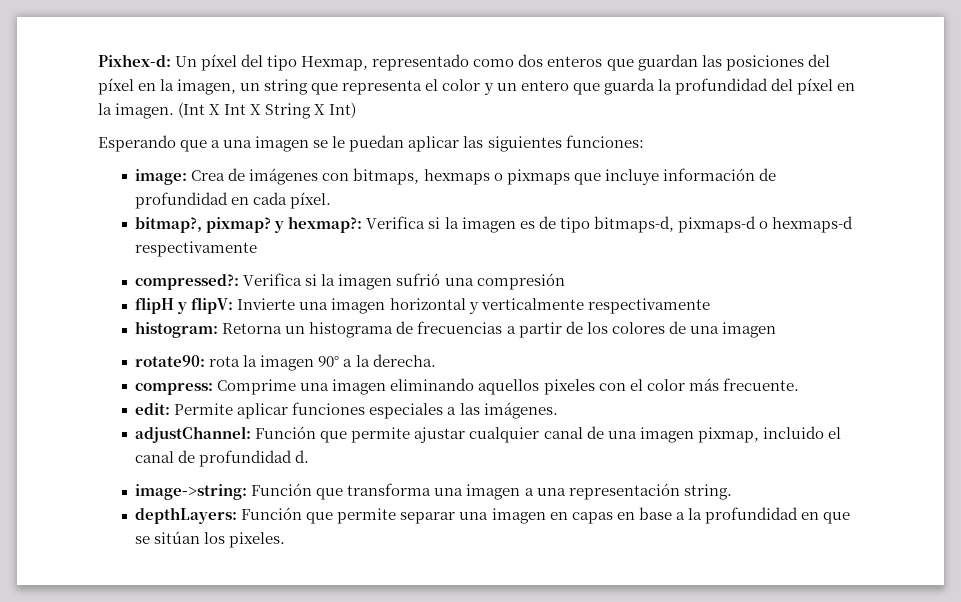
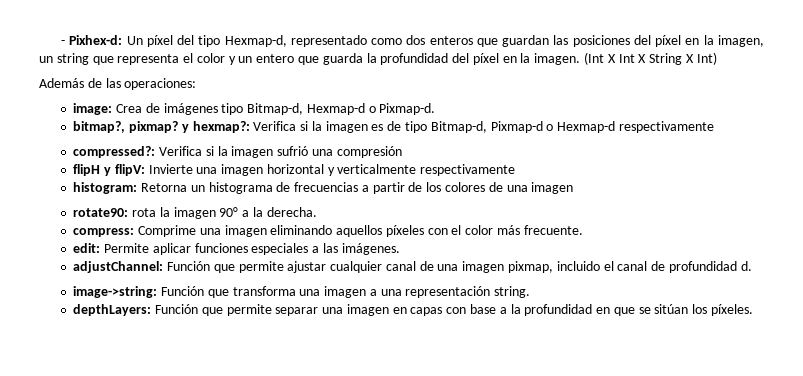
(98, 60) none -> [61,40,66,45] -
[301,56,369,71] Hexmap, -> [224,35,287,47] Hexmap-d,
[98,135,644,152] [135,168,776,185] [135,192,332,209] Esperando que a una imagen se le puedan aplicar las siguientes funciones: // image: Crea de imágenes con bitmaps, hexmaps o pixmaps que incluye información de profundidad en cada píxel. -> [39,78,197,90] [73,103,436,115] Además de las operaciones: // image: Crea de imágenes tipo Bitmap-d, Hexmap-d o Pixmap-d.
[593,216,853,233] bitmaps-d, pixmaps-d o hexmaps-d -> [430,121,616,133] Bitmap-d, Pixmap-d o Hexmap-d
[543,379,595,395] pixeles -> [385,225,424,237] píxeles
[616,512,635,520] en -> [446,307,467,314] con
[229,532,286,548] pixeles. -> [711,304,754,316] píxeles.

